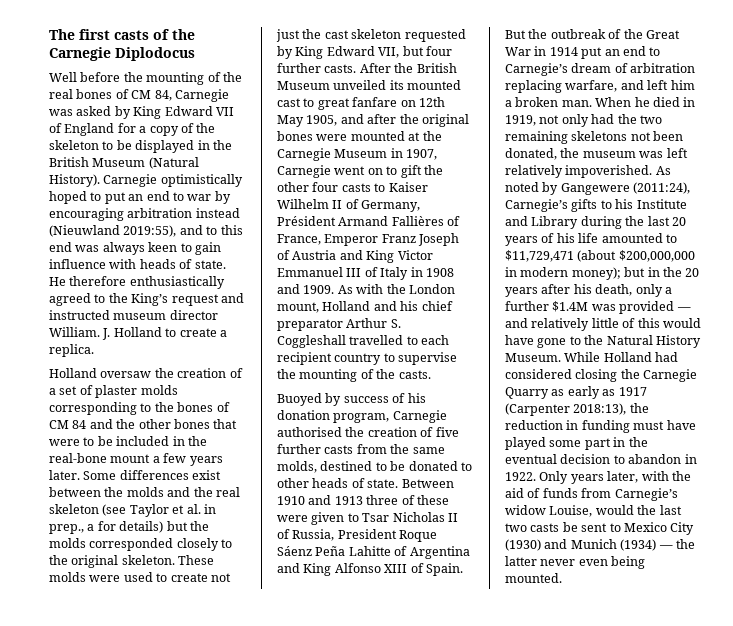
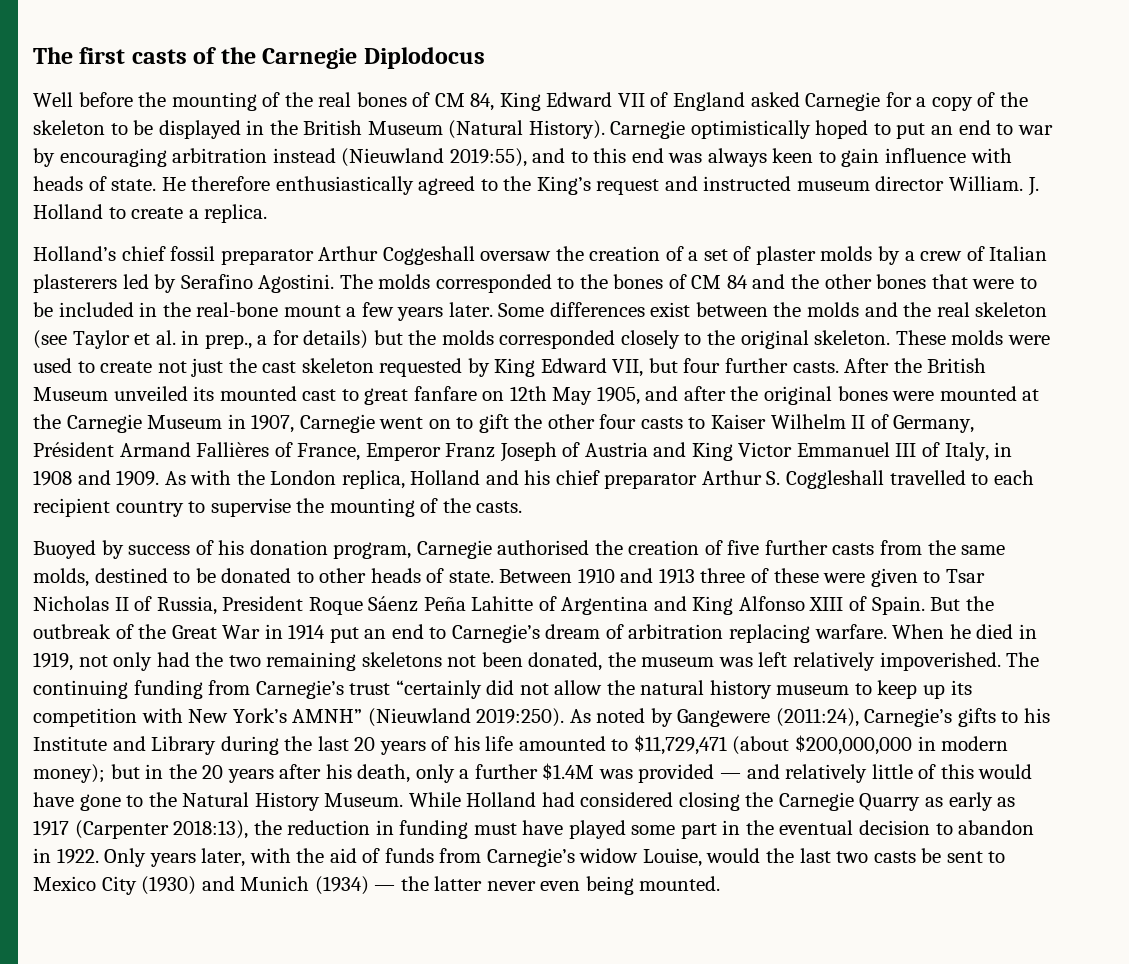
[174,89,229,102] [49,106,131,119] Carnegie was asked by -> (495, 102) none
(115, 129) none -> [750,92,881,111] asked Carnegie
[49,368,97,378] Holland -> [33,246,475,265] Holland’s chief fossil preparator Arthur Coggeshall
[49,402,137,415] corresponding -> [878,246,1048,265] [33,274,552,293] by a crew of Italian plasterers led by Serafino Agostini. The molds corresponded
[380,267,409,280] Italy -> [944,442,989,461] Italy,
[277,302,319,313] mount, -> [341,470,405,489] replica,
[565,80,695,92] [505,97,592,107] warfare, and left him a broken man. -> [814,624,887,639] warfare.
(653, 171) none -> [1006,652,1040,667] [33,680,972,699] [33,708,565,727] The continuing funding from Carnegie’s trust “certainly did not allow the natural history museum to keep up its competition with New York’s AMNH” (Nieuwland 2019:250).

